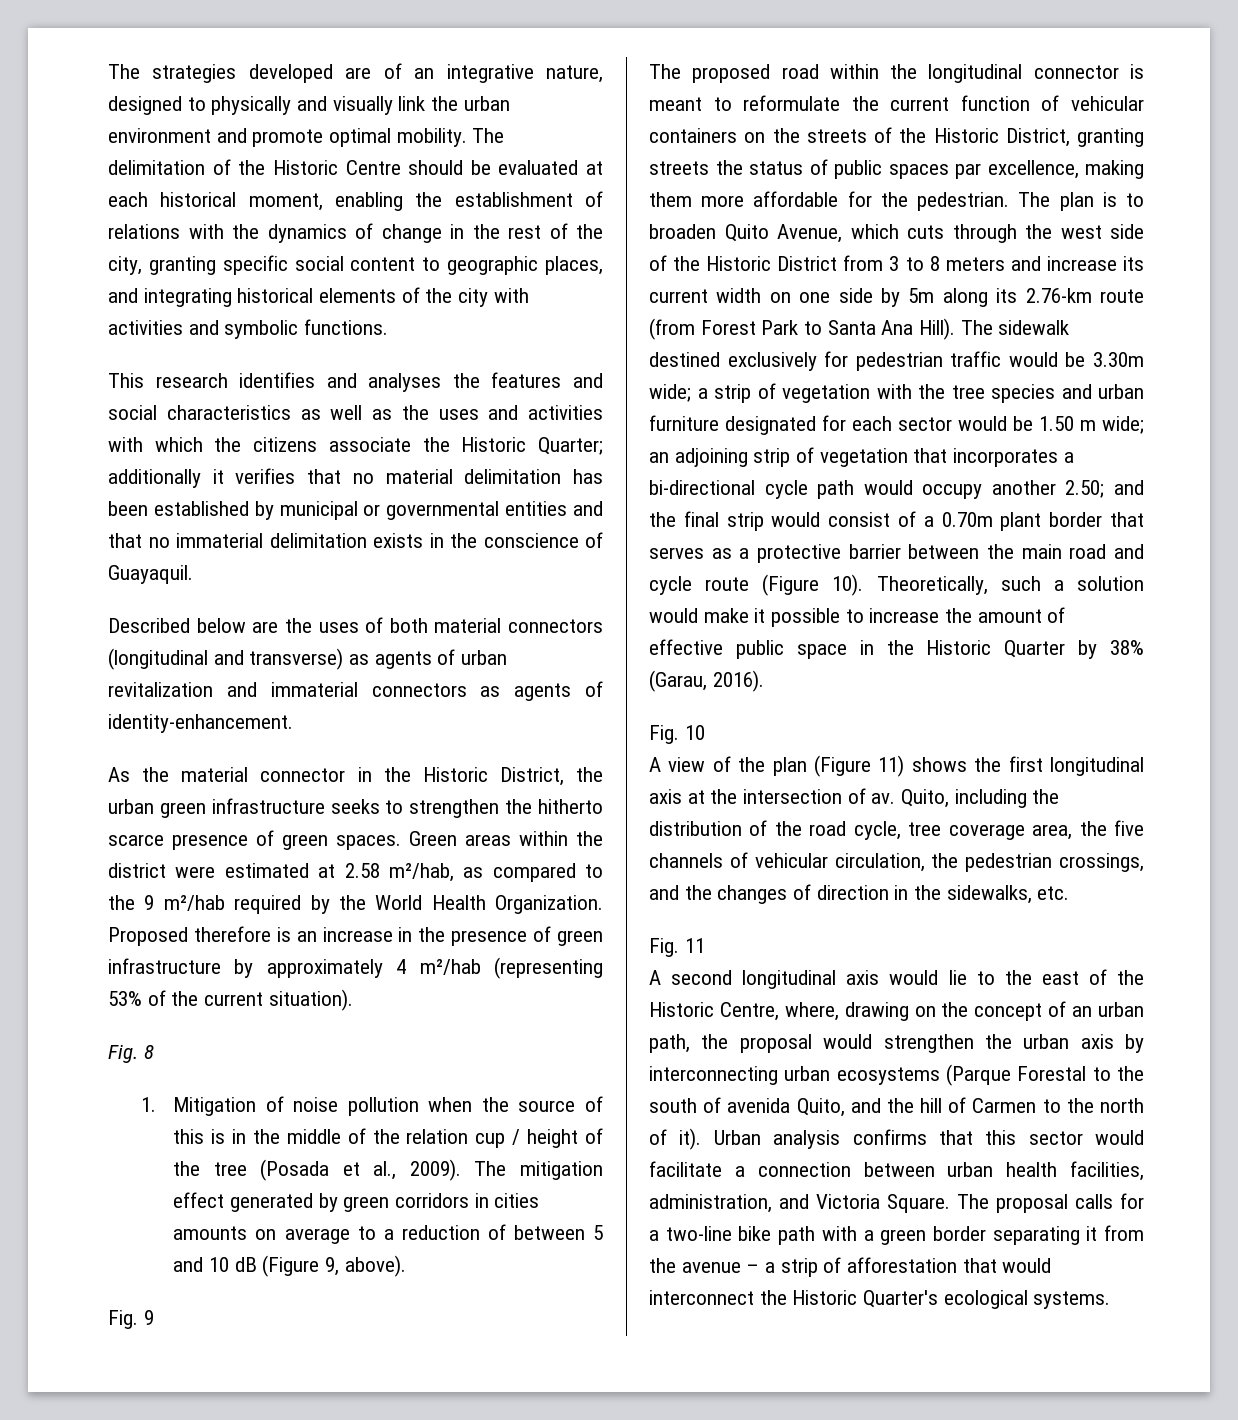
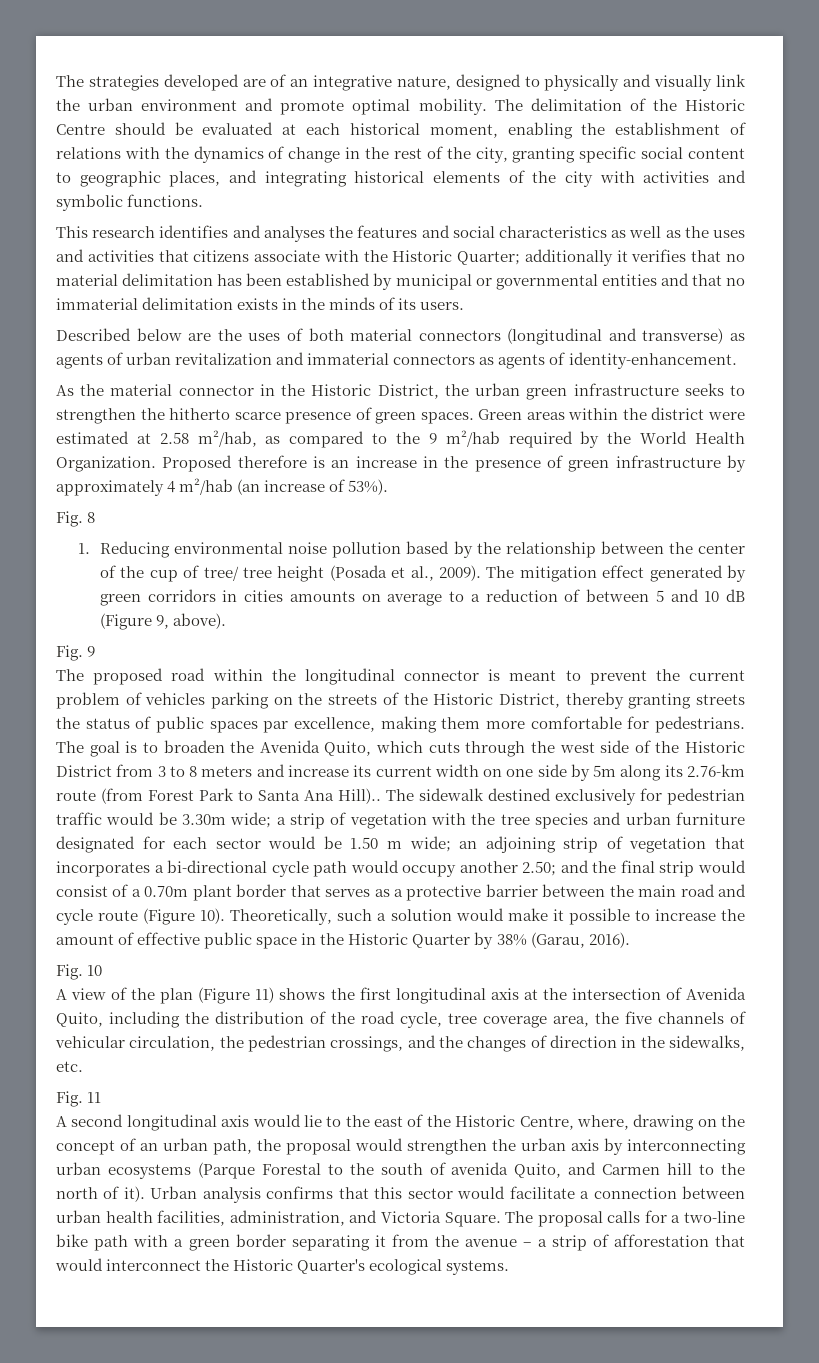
[108,437,242,452] with which the -> [158,250,189,262] that
(411, 444) none -> [323,250,359,262] with
[483,532,603,548] [108,565,193,584] conscience of Guayaquil. -> [329,297,465,310] minds of its users.
[493,957,603,979] [108,989,353,1011] [108,1044,154,1063] [140,1096,603,1116] [173,1128,603,1148] [173,1161,247,1176] (representing 53% of the current situation). // Fig. 8 // 1. Mitigation of noise pollution when the source of this is in the middle of the relation cup / height of the tree -> [237,479,389,495] [56,511,96,527] [78,541,746,558] [100,565,325,582] (an increase of 53%). // Fig. 8 // 1. Reducing environmental noise pollution based by the relationship between the center of the cup of tree/ tree height
[743,95,1144,111] [649,128,737,143] reformulate the current function of vehicular containers -> [589,669,745,685] [56,692,270,709] prevent the current problem of vehicles parking
(1070, 137) none -> [565,692,624,709] thereby
[753,191,1144,211] [649,224,842,243] affordable for the pedestrian. The plan is to broaden Quito Avenue, -> [530,716,745,733] [56,740,372,757] comfortable for pedestrians. The goal is to broaden the Avenida Quito,
[919,318,956,340] Hill). -> [338,788,381,804] Hill)..
[871,793,896,804] av. -> [686,987,746,1000] Avenida
[886,1097,1037,1113] the hill of Carmen -> [602,1163,693,1175] Carmen hill

